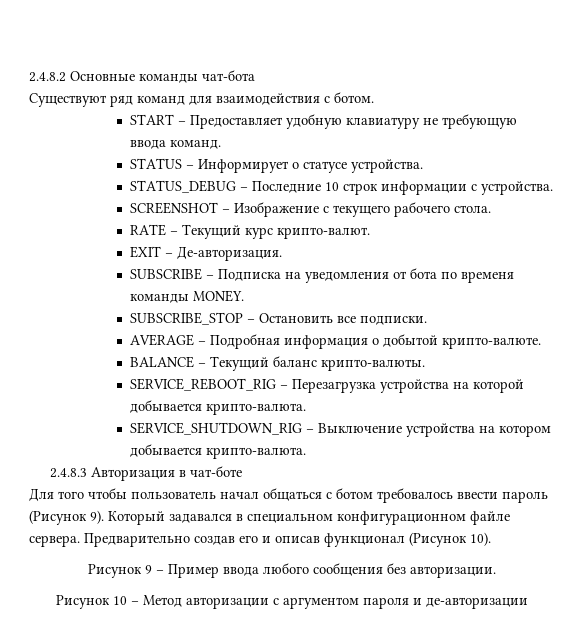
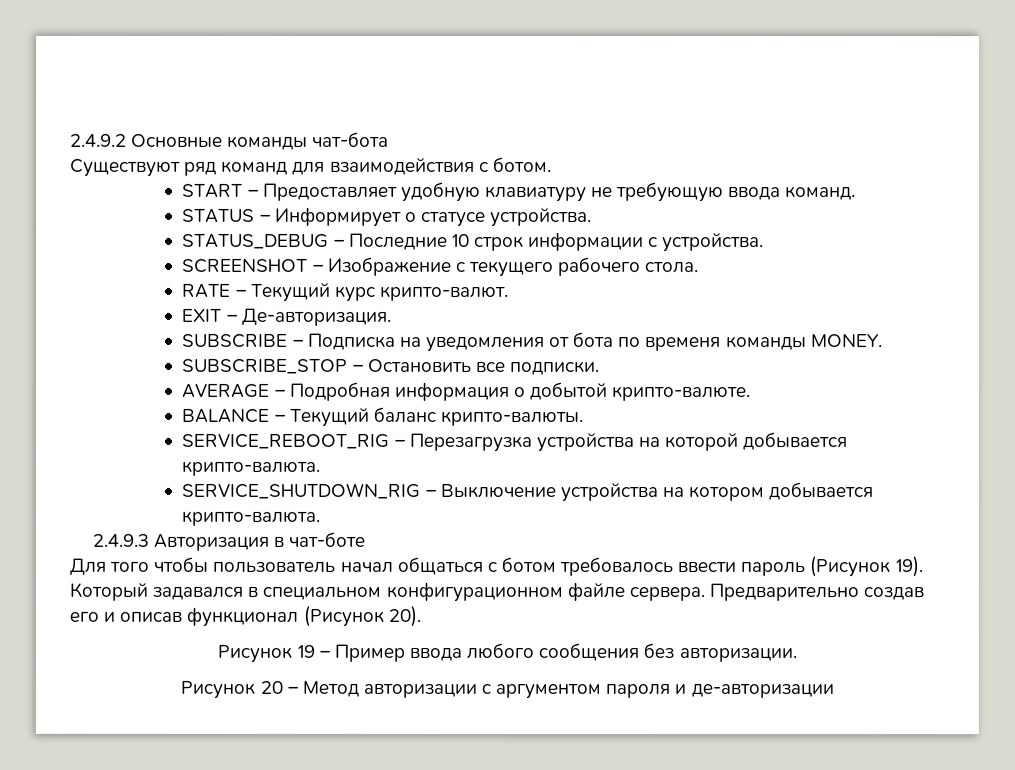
[29,72,66,82] 2.4.8.2 -> [70,133,127,147] 2.4.9.2
[50,468,88,478] 2.4.8.3 -> [91,533,149,547] 2.4.9.3
[90,510,104,524] 9). -> [894,556,923,578] 19).
[470,532,491,546] [87,564,152,578] 10). // Рисунок 9 -> [387,605,421,627] [217,644,315,663] 20). // Рисунок 19
[112,596,127,605] 10 -> [259,680,283,694] 20

